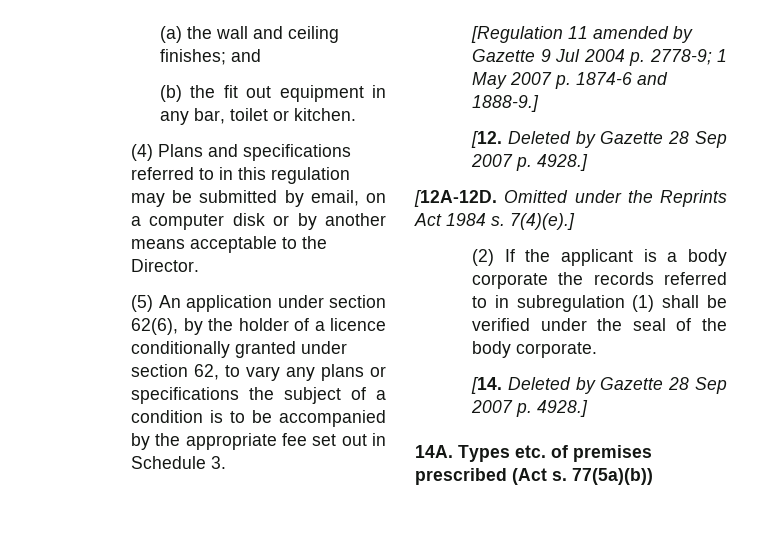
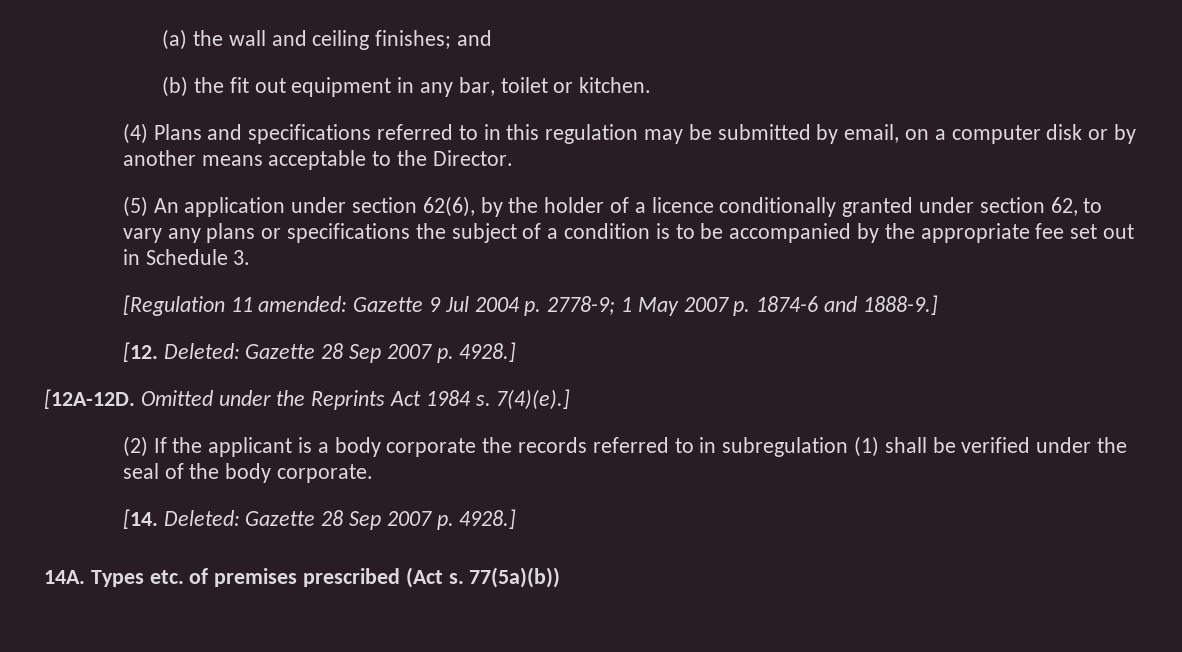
[593,26,694,43] amended by -> [258,296,348,312] amended:
[507,131,596,148] Deleted by -> [163,343,240,359] Deleted:
[507,377,596,394] Deleted by -> [163,510,240,526] Deleted:

